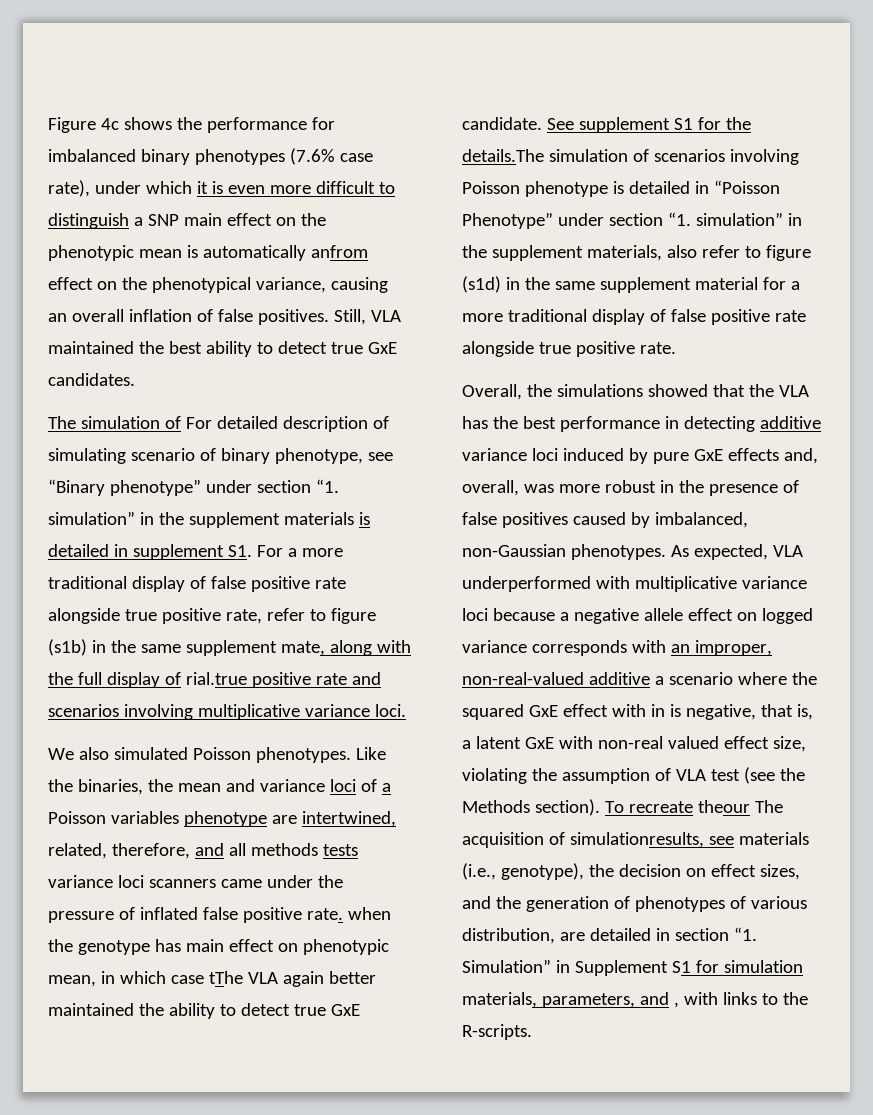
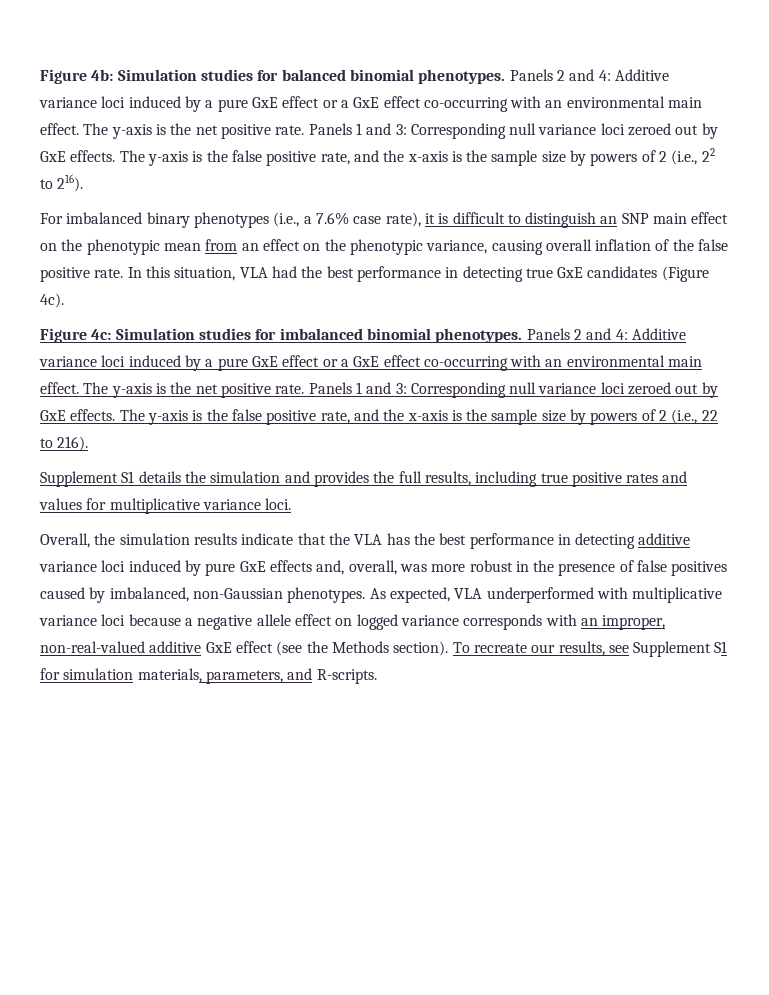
[48,117,335,133] [48,148,373,165] [48,180,311,197] Figure 4c shows the performance for imbalanced binary phenotypes (7.6% case rate), under which it is even more -> [40,69,669,84] [39,96,703,112] [40,123,718,139] [40,148,715,166] [40,174,84,192] [40,212,449,228] Figure 4b: Simulation studies for balanced binomial phenotypes. Panels 2 and 4: Additive variance loci induced by a pure GxE effect or a GxE effect co-occurring with an environmental main effect. The y-axis is the net positive rate. Panels 1 and 3: Corresponding null variance loci zeroed out by GxE effects. The y-axis is the false positive rate, and the x-axis is the sample size by powers of 2 (i.e., 22 to 216). // For imbalanced binary phenotypes (i.e., a 7.6% case rate), it is
[133,217,143,226] a -> [600,216,618,224] an
[186,245,368,261] [48,277,251,293] is automatically anfrom effect on the phenotypical -> [205,239,423,255] from an effect on the phenotypic
[48,313,67,322] an -> (543, 247) none
[217,309,401,325] [48,341,397,357] [48,373,135,386] [48,416,389,432] [48,448,393,464] [48,479,339,496] [48,511,370,528] [48,544,343,560] [48,576,346,592] [48,608,376,624] [48,639,411,656] [48,672,381,688] [48,704,406,720] [48,747,386,763] [48,779,391,795] [48,811,396,827] [48,843,358,859] [48,875,343,888] [48,907,391,923] [48,939,389,955] [48,971,376,987] [48,1003,360,1019] [462,117,751,133] [462,149,799,165] [462,180,780,197] [462,212,802,229] [462,245,811,261] [462,276,800,293] [462,309,806,325] [462,341,676,357] false positives. Still, VLA maintained the best ability to detect true GxE candidates. // The simulation of For detailed description of simulating scenario of binary phenotype, see “Binary phenotype” under section “1. simulation” in the supplement materials is detailed in supplement S1. For a more traditional display of false positive rate alongside true positive rate, refer to figure (s1b) in the same supplement mate, along with the full display of rial.true positive rate and scenarios involving multiplicative variance loci. // We also simulated Poisson phenotypes. Like the binaries, the mean and variance loci of a Poisson variables phenotype are intertwined, related, therefore, and all methods tests variance loci scanners came under the pressure of inflated false positive rate. when the genotype has main effect on phenotypic mean, in which case tThe VLA again better maintained the ability to detect true GxE candidate. See supplement S1 for the details.The simulation of scenarios involving Poisson phenotype is detailed in “Poisson Phenotype” under section “1. simulation” in the supplement materials, also refer to figure (s1d) in the same supplement material for a more traditional display of false positive rate alongside true positive rate. -> [672,239,729,251] [40,266,709,282] [40,293,64,308] [40,328,686,343] [39,355,703,371] [40,382,718,398] [40,409,718,425] [40,436,89,451] [40,471,688,487] [39,498,292,514] the false positive rate. In this situation, VLA had the best performance in detecting true GxE candidates (Figure 4c). // Figure 4c: Simulation studies for imbalanced binomial phenotypes. Panels 2 and 4: Additive variance loci induced by a pure GxE effect or a GxE effect co-occurring with an environmental main effect. The y-axis is the net positive rate. Panels 1 and 3: Corresponding null variance loci zeroed out by GxE effects. The y-axis is the false positive rate, and the x-axis is the sample size by powers of 2 (i.e., 22 to 216). // Supplement S1 details the simulation and provides the full results, including true positive rates and values for multiplicative variance loci.
[556,384,708,397] simulations showed -> [119,533,294,545] simulation results indicate
[654,672,817,685] [462,704,813,720] [462,736,806,752] [462,768,740,784] a scenario where the squared GxE effect with in is negative, that is, a latent GxE with non-real valued effect size, violating the assumption of VLA test -> [205,641,273,653] GxE effect
[697,800,783,813] [462,832,809,848] [462,863,800,880] [462,896,807,912] [462,927,757,944] [462,959,570,973] theour The acquisition of simulationresults, see materials (i.e., genotype), the decision on effect sizes, and the generation of phenotypes of various distribution, are detailed in section “1. Simulation” in -> [531,641,629,656] our results, see
[673,992,808,1008] , with links to the -> (313, 674) none

